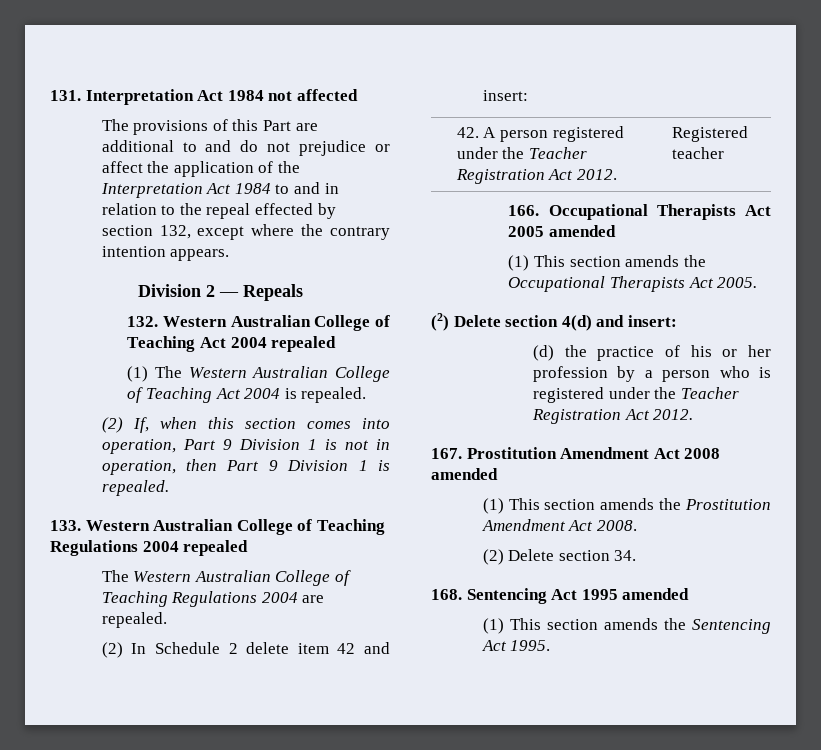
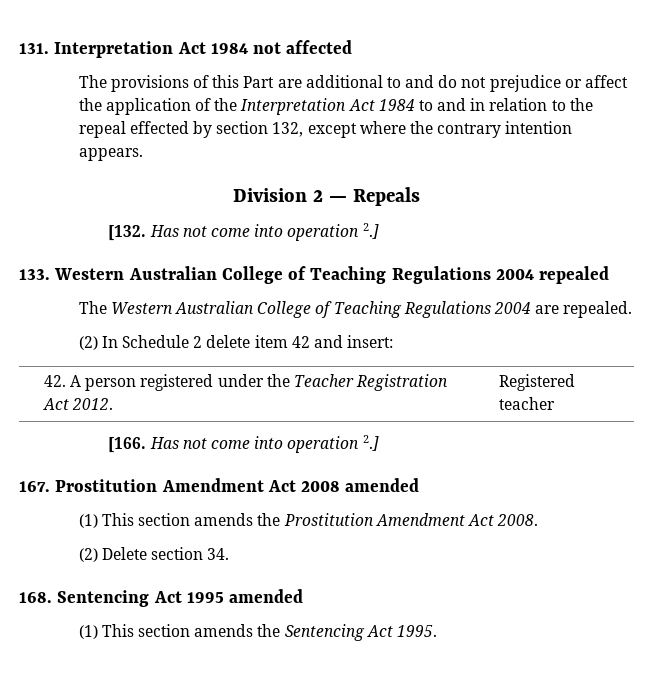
[127,315,390,331] [127,336,337,352] [127,366,390,382] [127,387,367,403] [101,417,390,433] [101,439,390,454] [101,459,390,475] [101,480,169,496] 132. Western Australian College of Teaching Act 2004 repealed // (1) The Western Australian College of Teaching Act 2004 is repealed. // (2) If, when this section comes into operation, Part 9 Division 1 is not in operation, then Part 9 Division 1 is repealed. -> [108,223,379,241] [132. Has not come into operation 2.]
[508,204,771,220] [508,225,617,237] [508,255,706,271] [508,276,758,292] [431,313,677,331] [533,345,771,361] [533,366,771,382] [533,387,739,403] [532,409,694,424] 166. Occupational Therapists Act 2005 amended // (1) This section amends the Occupational Therapists Act 2005. // (2) Delete section 4(d) and insert: // (d) the practice of his or her profession by a person who is registered under the Teacher Registration Act 2012. -> [108,435,379,453] [166. Has not come into operation 2.]

